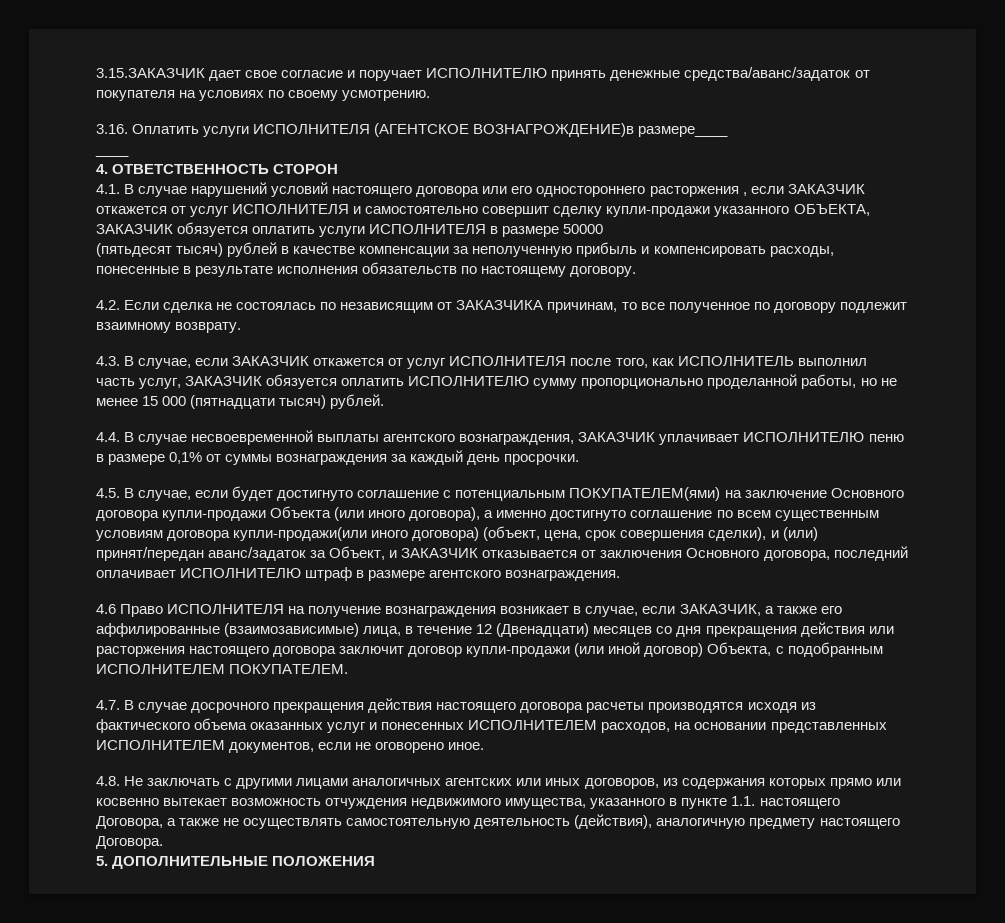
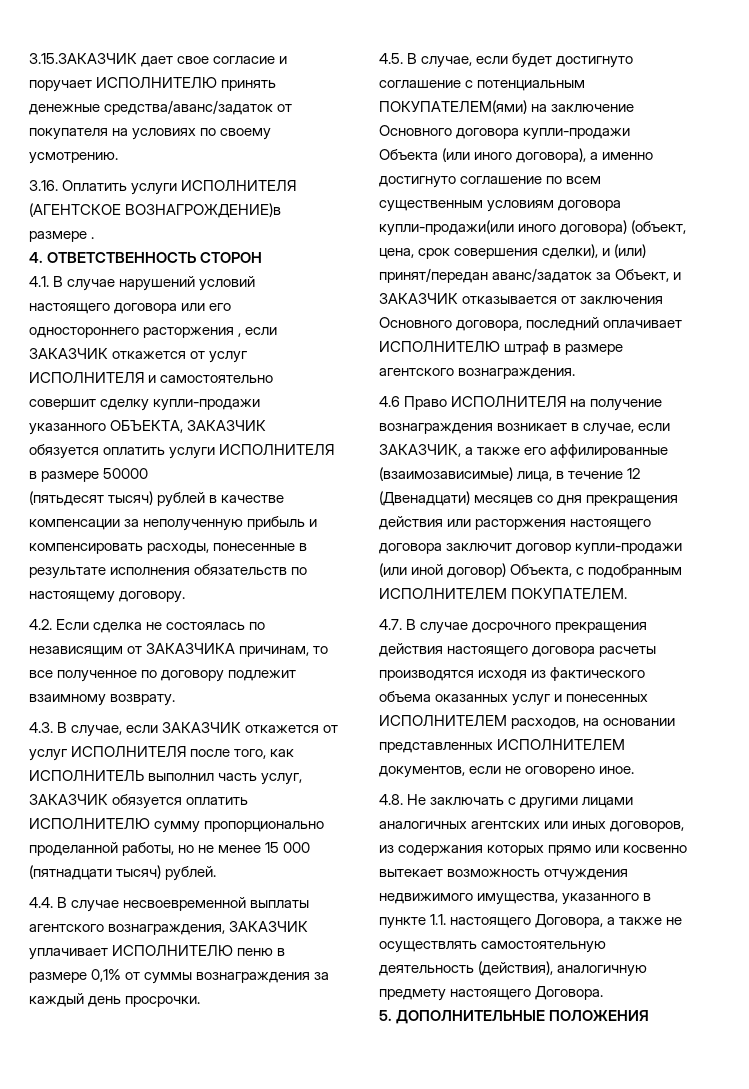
[638,126,729,137] [95,154,129,157] размере____ // ____ -> [29,231,95,242] размере .

